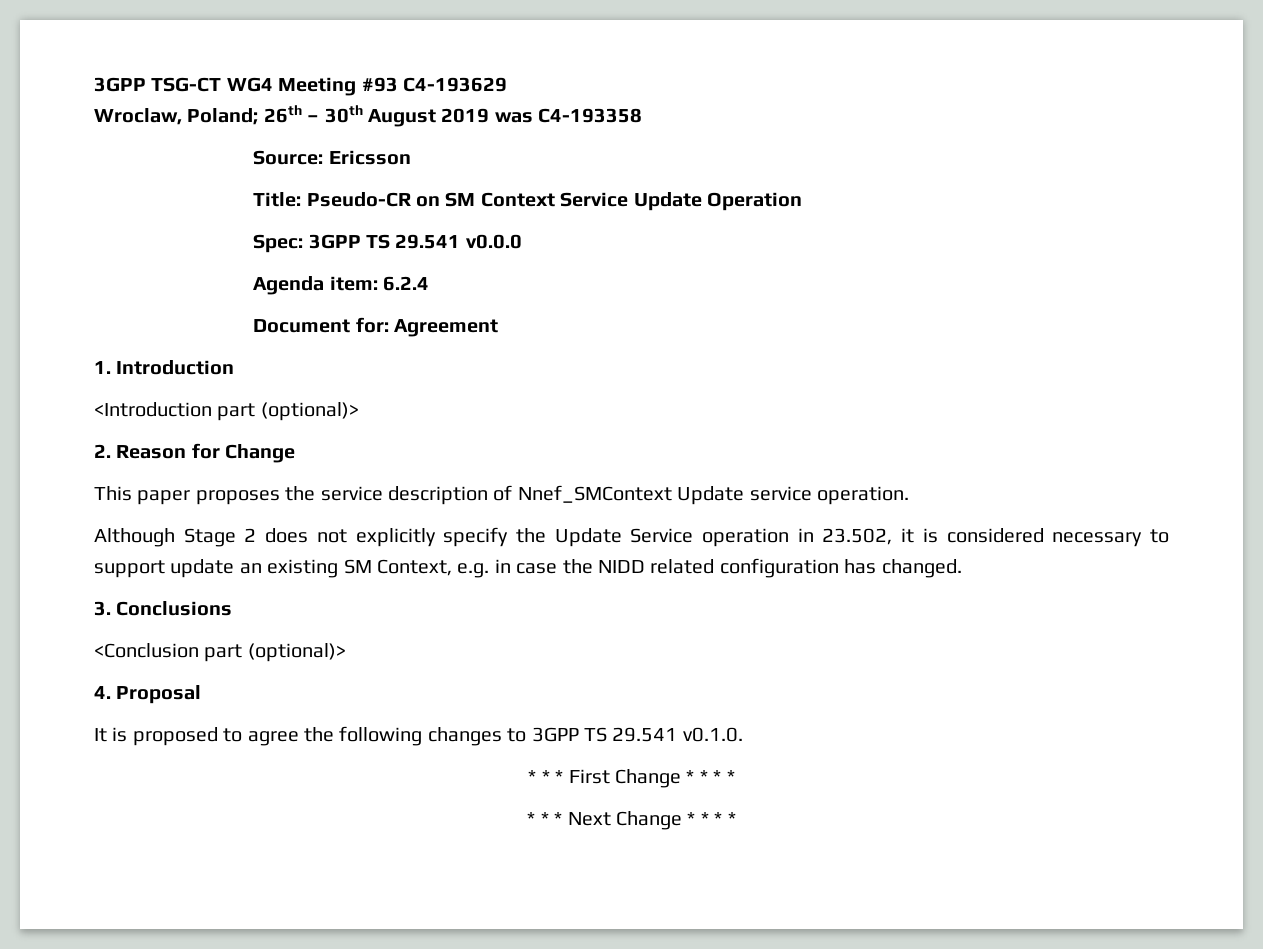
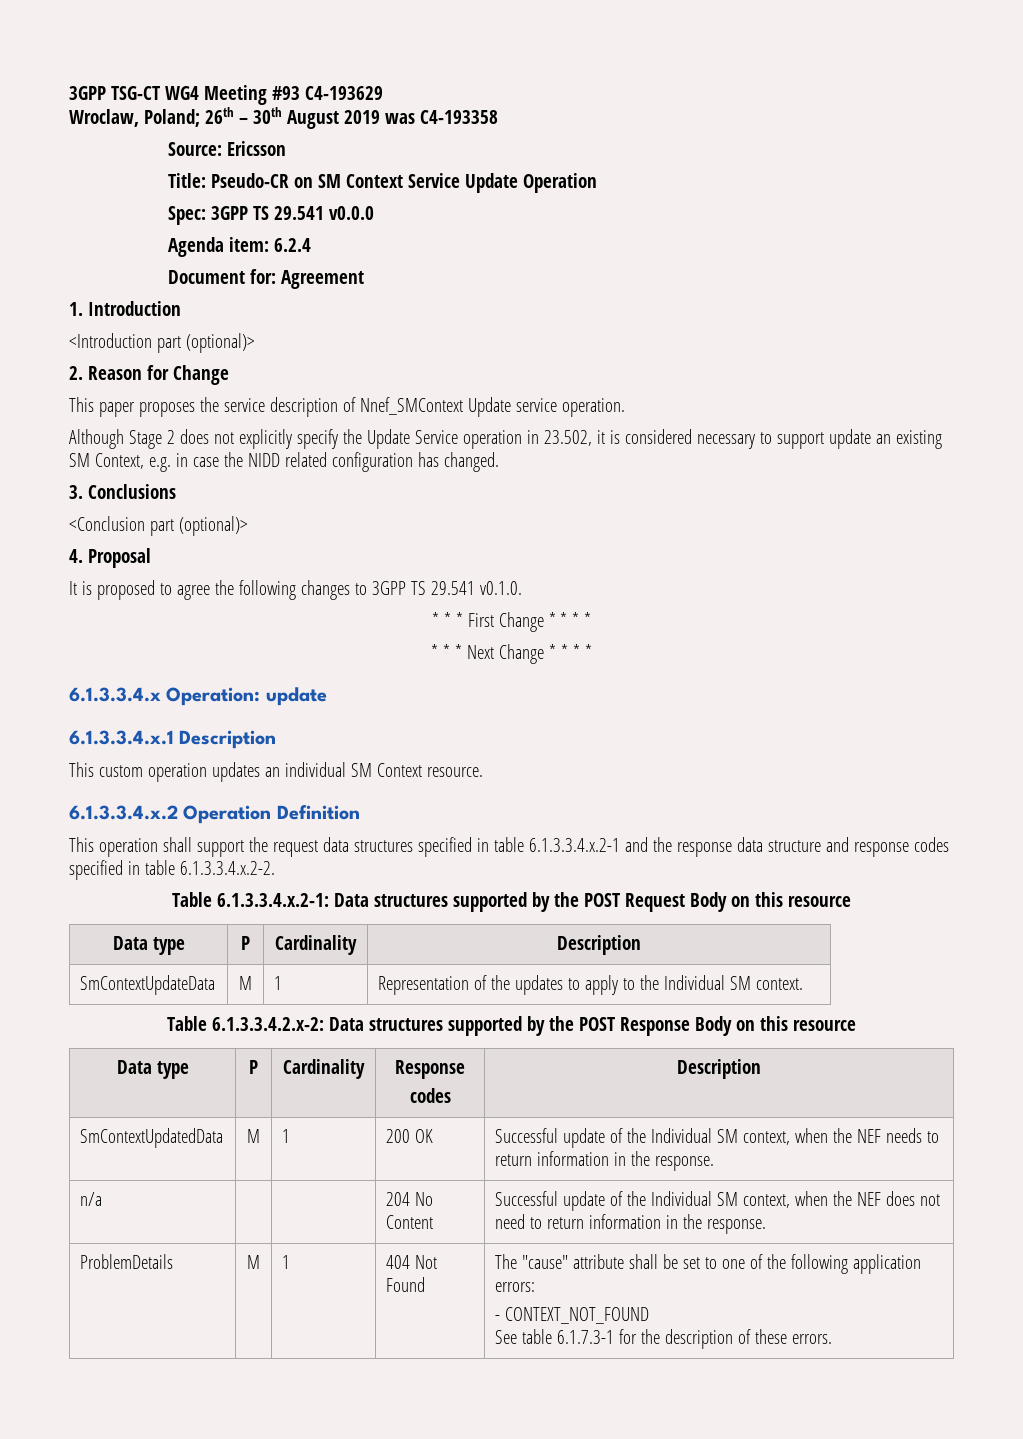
(736, 818) none -> [69,687,327,706] [69,730,277,749] [69,762,483,782] [69,805,360,824] [69,837,949,857] [69,860,275,880] [172,892,851,912] [112,936,185,955] [241,936,250,950] [275,935,357,955] [557,935,641,955] [80,975,216,995] [239,976,252,990] [274,976,283,990] [378,975,804,995] [167,1016,856,1036] [116,1060,189,1079] [249,1060,258,1074] [283,1059,365,1079] [395,1060,465,1079] [409,1088,451,1103] [677,1059,761,1079] [80,1128,224,1148] [247,1129,260,1143] [282,1129,291,1143] [386,1129,434,1143] [495,1128,940,1148] [495,1151,715,1171] [80,1192,103,1206] [386,1192,434,1206] [386,1215,434,1229] [495,1191,941,1211] [495,1214,767,1234] [80,1254,174,1269] [247,1255,260,1269] [282,1255,291,1269] [386,1255,438,1269] [386,1277,426,1292] [495,1254,922,1274] [495,1282,536,1292] [495,1307,650,1324] [495,1329,833,1349] // 6.1.3.3.4.x Operation: update // 6.1.3.3.4.x.1 Description // This custom operation updates an individual SM Context resource. // 6.1.3.3.4.x.2 Operation Definition // This operation shall support the request data structures specified in table 6.1.3.3.4.x.2-1 and the response data structure and response codes specified in table 6.1.3.3.4.x.2-2. // Table 6.1.3.3.4.x.2-1: Data structures supported by the POST Request Body on this resource // Data type | P | Cardinality | Description // SmContextUpdateData | M | 1 | Representation of the updates to apply to the Individual SM context. // Table 6.1.3.3.4.2.x-2: Data structures supported by the POST Response Body on this resource // Data type | P | Cardinality | Response // codes | Description // SmContextUpdatedData | M | 1 | 200 OK | Successful update of the Individual SM context, when the NEF needs to return information in the response. // n/a | | | 204 No Content | Successful update of the Individual SM context, when the NEF does not need to return information in the response. // ProblemDetails | M | 1 | 404 Not Found | The "cause" attribute shall be set to one of the following application errors: // - CONTEXT_NOT_FOUND // See table 6.1.7.3-1 for the description of these errors.

